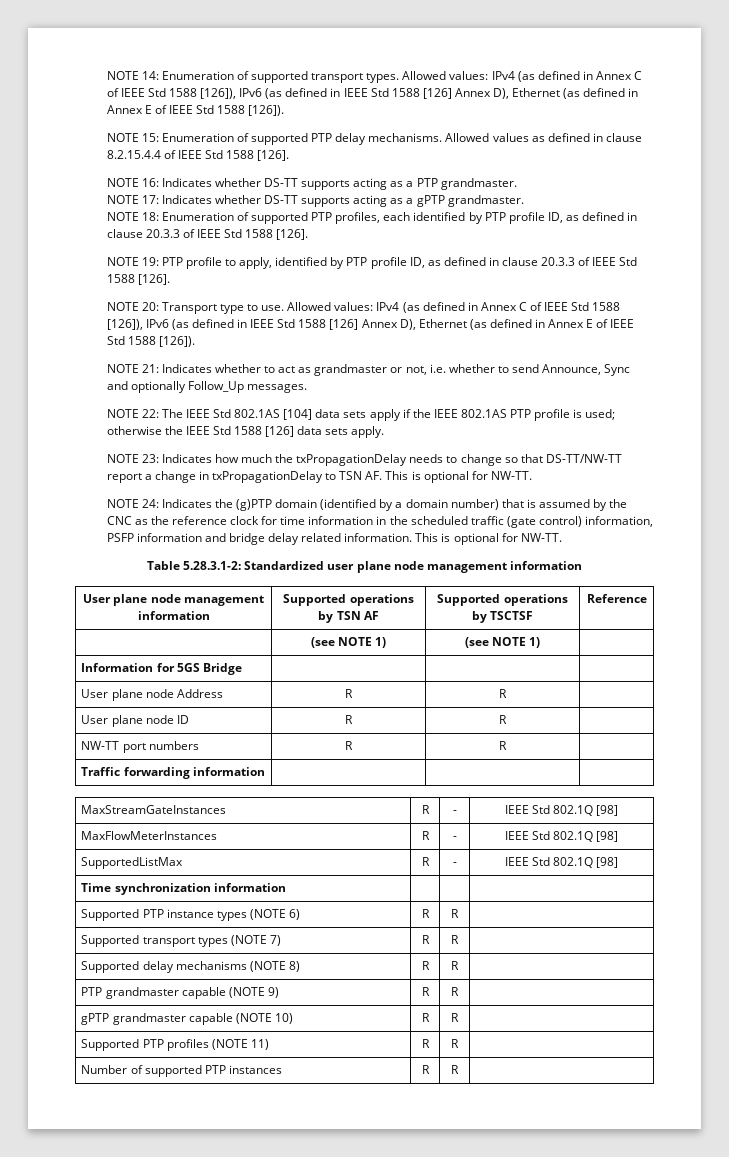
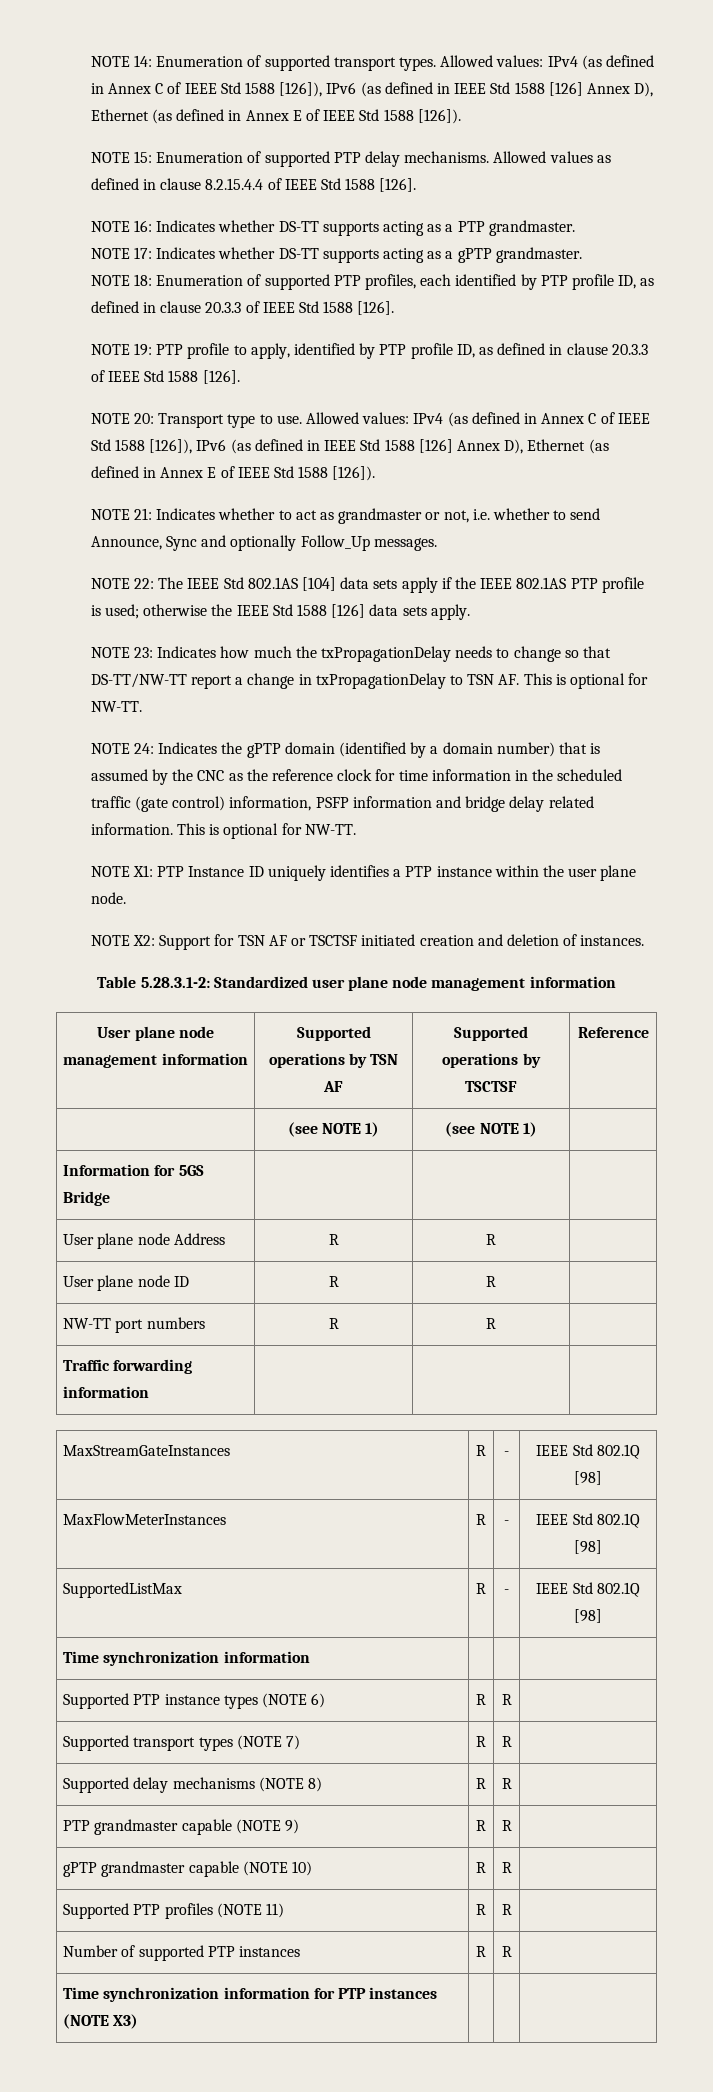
[236,499,273,511] (g)PTP -> [246,743,281,758] gPTP
(562, 537) none -> [90,865,637,881] [90,892,126,904] [90,934,645,950] // NOTE X1: PTP Instance ID uniquely identifies a PTP instance within the user plane node. // NOTE X2: Support for TSN AF or TSCTSF initiated creation and deletion of instances.
(459, 1069) none -> [63,1987,438,2002] [63,2014,139,2029] // Time synchronization information for PTP instances (NOTE X3) | | |

